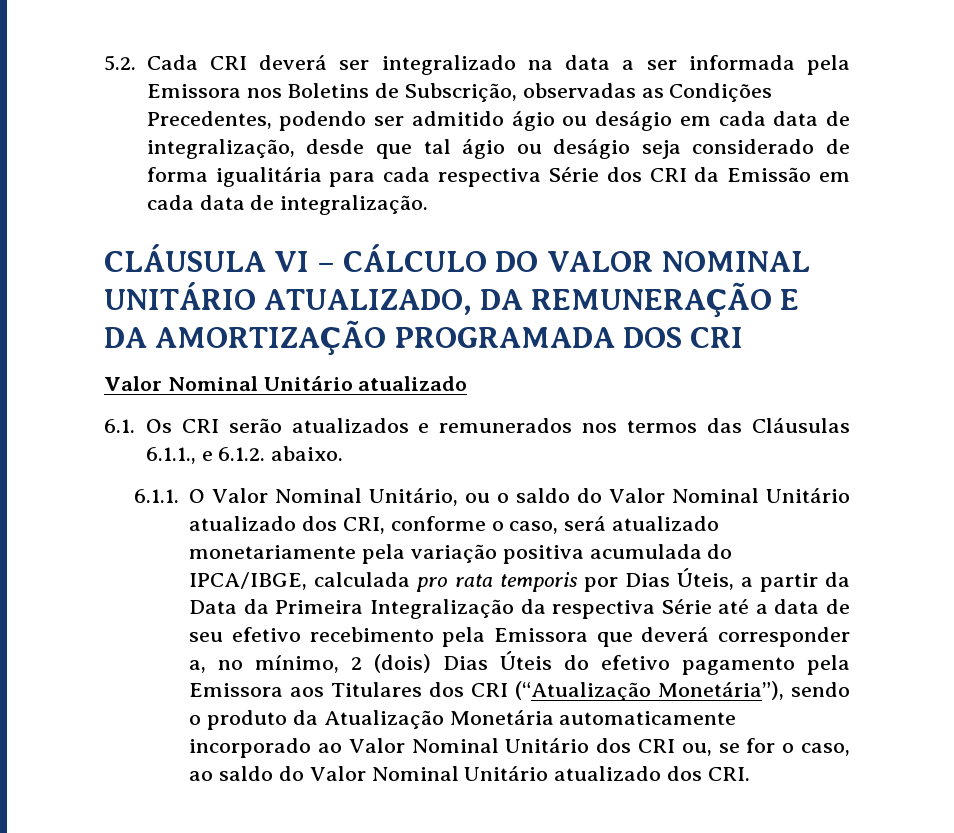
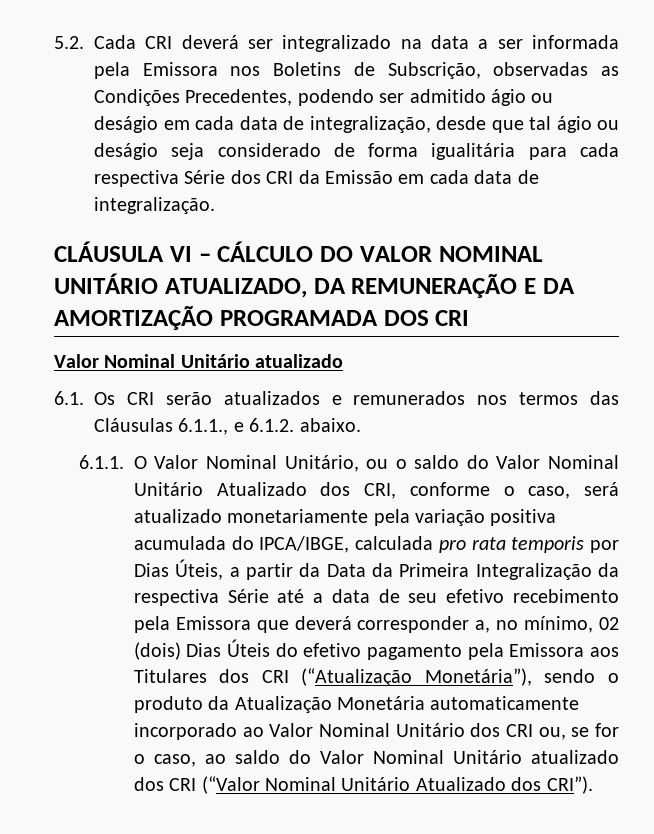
[189,516,297,531] atualizado -> [216,482,307,496] Atualizado
[351,657,363,670] 2 -> [599,617,619,630] 02
[707,767,750,781] CRI. -> [169,776,593,794] CRI (“Valor Nominal Unitário Atualizado dos CRI”).

